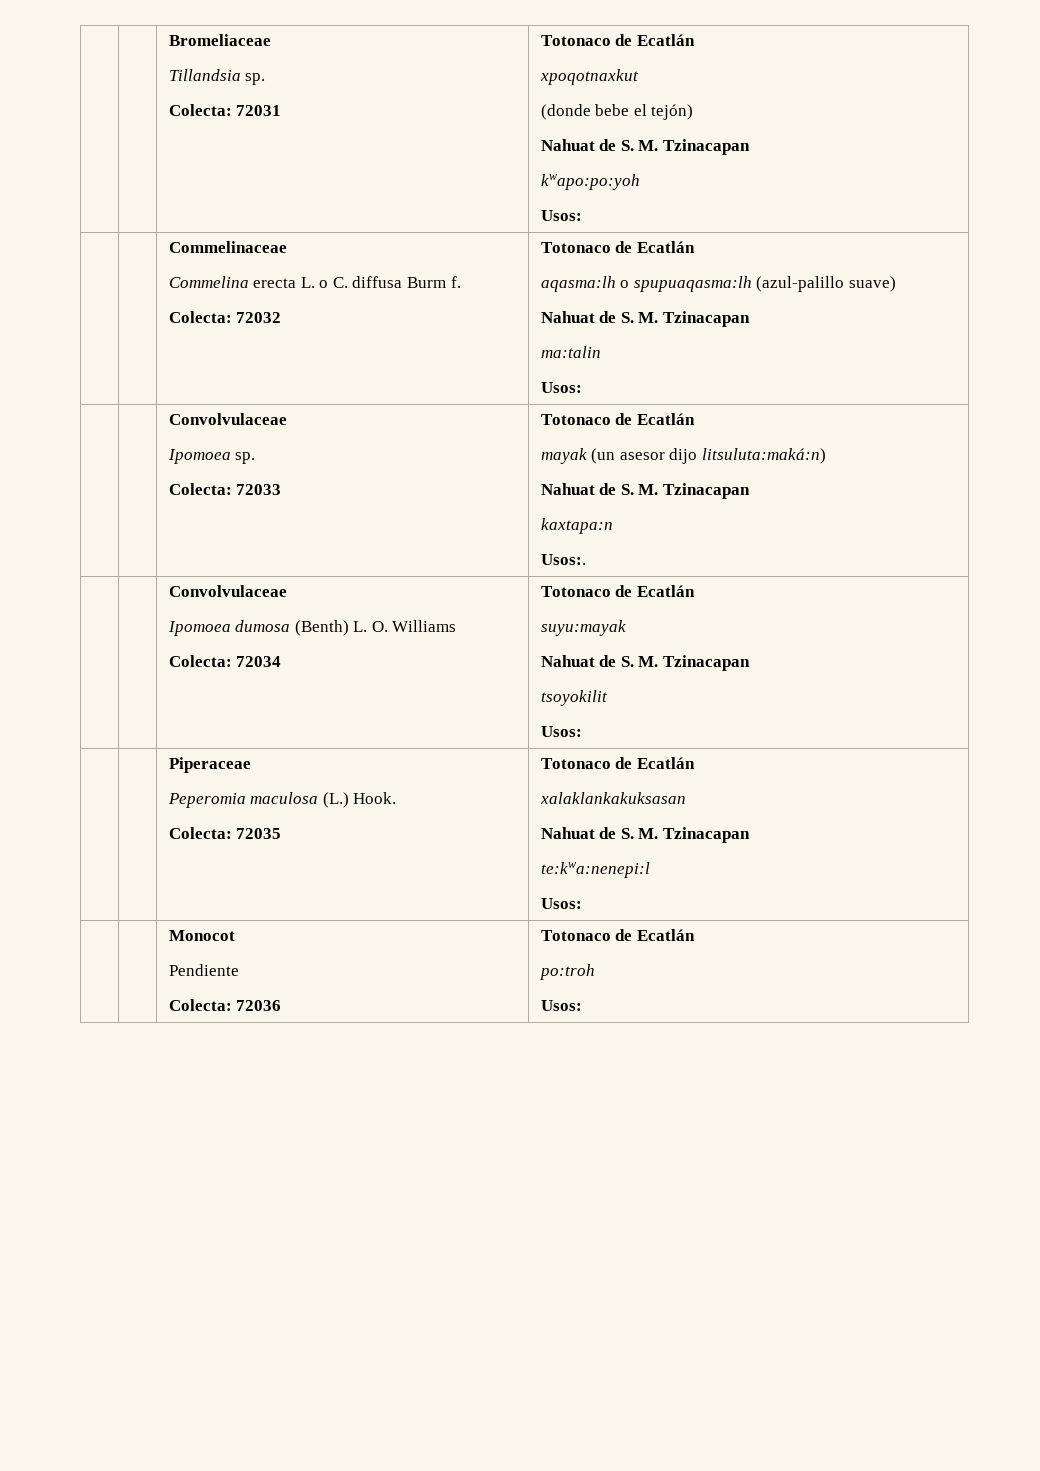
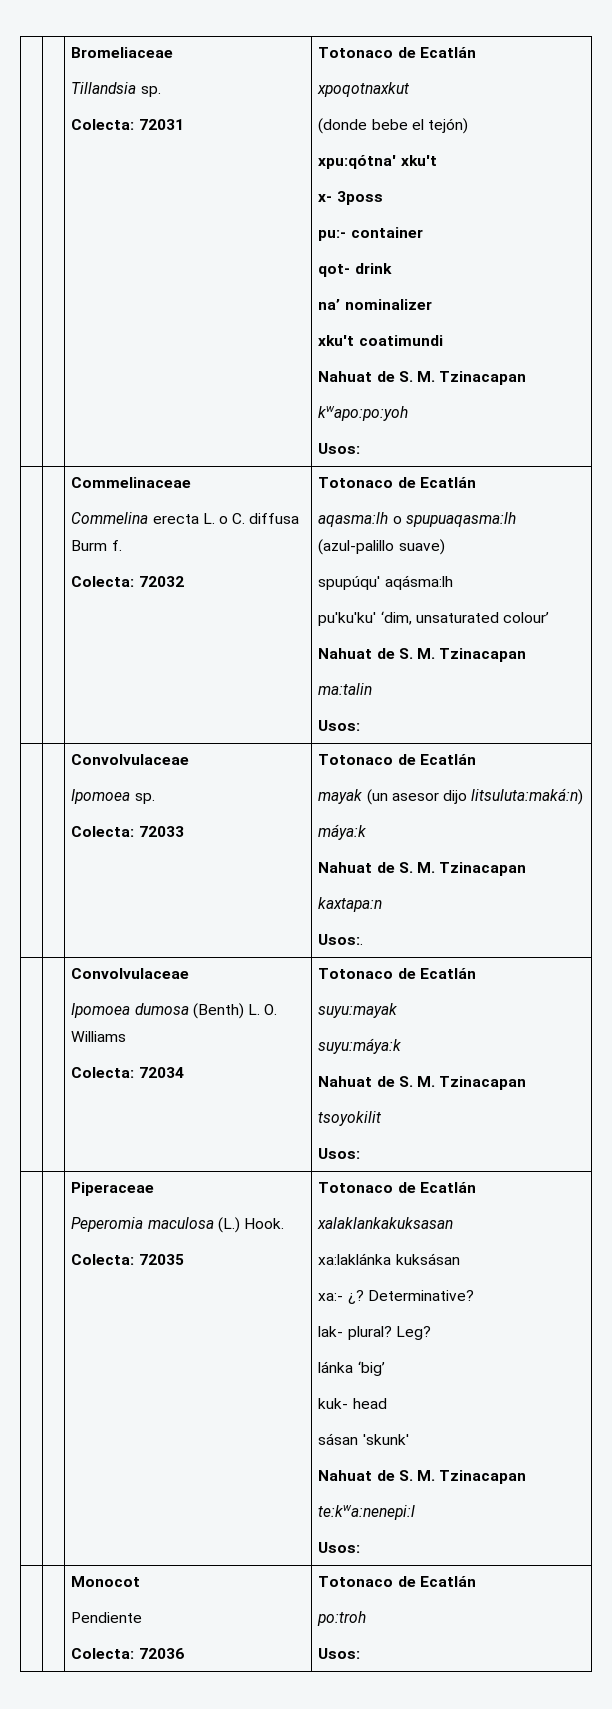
(694, 112) none -> [318,155,437,169] [318,191,383,205] [318,227,423,241] [318,263,392,277] [318,299,432,310] [318,335,443,346] // xpu:qótna' xku't // x- 3poss // pu:- container // qot- drink // na’ nominalizer // xku't coatimundi
(896, 284) none -> [318,575,453,590] [318,611,549,626] // spupúqu' aqásma:lh // pu'ku'ku' ‘dim, unsaturated colour’
(826, 456) none -> [318,824,367,840] // máya:k
(626, 628) none -> [318,1038,402,1054] // suyu:máya:k
(686, 798) none -> [318,1253,460,1265] [318,1290,474,1304] [318,1326,431,1340] [318,1361,385,1376] [318,1398,387,1409] [318,1433,409,1445] // xa:laklánka kuksásan // xa:- ¿? Determinative? // lak- plural? Leg? // lánka ‘big’ // kuk- head // sásan 'skunk'

